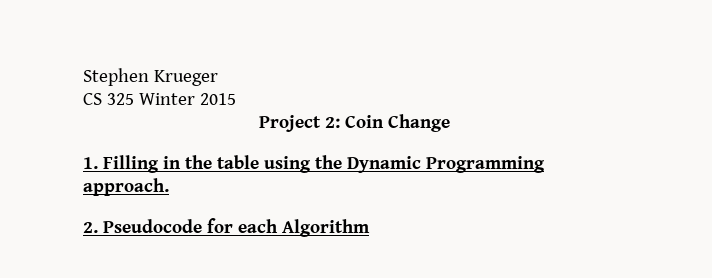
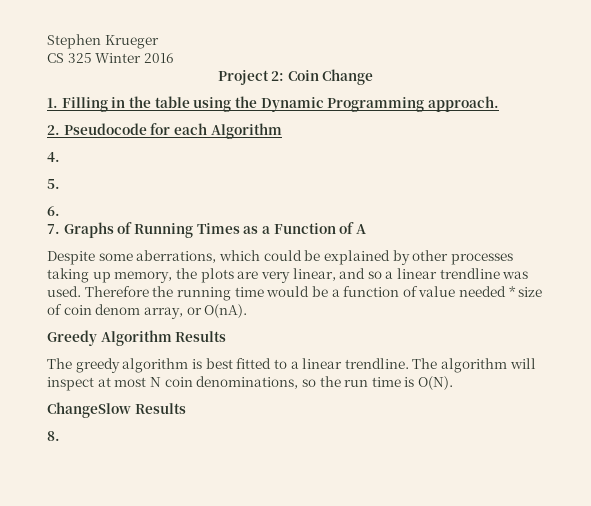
[199,93,236,105] 2015 -> [143,53,174,63] 2016
(370, 228) none -> [47,152,60,162] [47,179,60,189] [47,206,60,216] [47,222,366,238] [47,250,513,265] [47,268,529,283] [47,286,543,301] [47,304,248,319] [47,330,227,346] [47,358,536,373] [47,376,454,391] [47,402,186,418] [47,431,60,441] // 4. // 5. // 6. // 7. Graphs of Running Times as a Function of A // Despite some aberrations, which could be explained by other processes taking up memory, the plots are very linear, and so a linear trendline was used. Therefore the running time would be a function of value needed * size of coin denom array, or O(nA). // Greedy Algorithm Results // The greedy algorithm is best fitted to a linear trendline. The algorithm will inspect at most N coin denominations, so the run time is O(N). // ChangeSlow Results // 8.

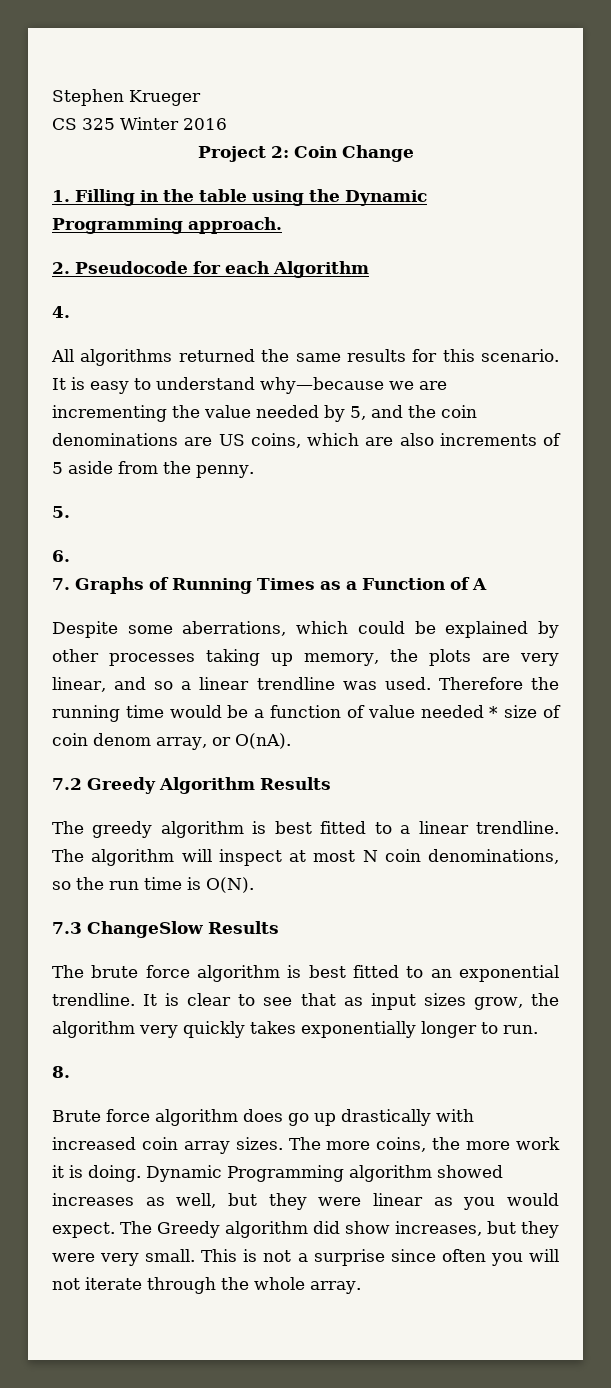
(60, 157) none -> [51,349,559,366] [52,377,447,394] [52,405,477,422] [52,433,561,448] [52,461,254,478] // All algorithms returned the same results for this scenario. It is easy to understand why—because we are incrementing the value needed by 5, and the coin denominations are US coins, which are also increments of 5 aside from the penny.
(248, 311) none -> [52,778,82,790] 7.2
(454, 383) none -> [52,922,82,934] 7.3
[47,431,60,441] 8. -> [52,965,559,982] [52,993,559,1010] [52,1021,538,1038] [52,1066,70,1078] [52,1109,474,1126] [52,1137,561,1154] [52,1165,503,1182] [52,1193,559,1210] [52,1221,559,1238] [52,1249,559,1266] [52,1277,361,1294] The brute force algorithm is best fitted to an exponential trendline. It is clear to see that as input sizes grow, the algorithm very quickly takes exponentially longer to run. // 8. // Brute force algorithm does go up drastically with increased coin array sizes. The more coins, the more work it is doing. Dynamic Programming algorithm showed increases as well, but they were linear as you would expect. The Greedy algorithm did show increases, but they were very small. This is not a surprise since often you will not iterate through the whole array.

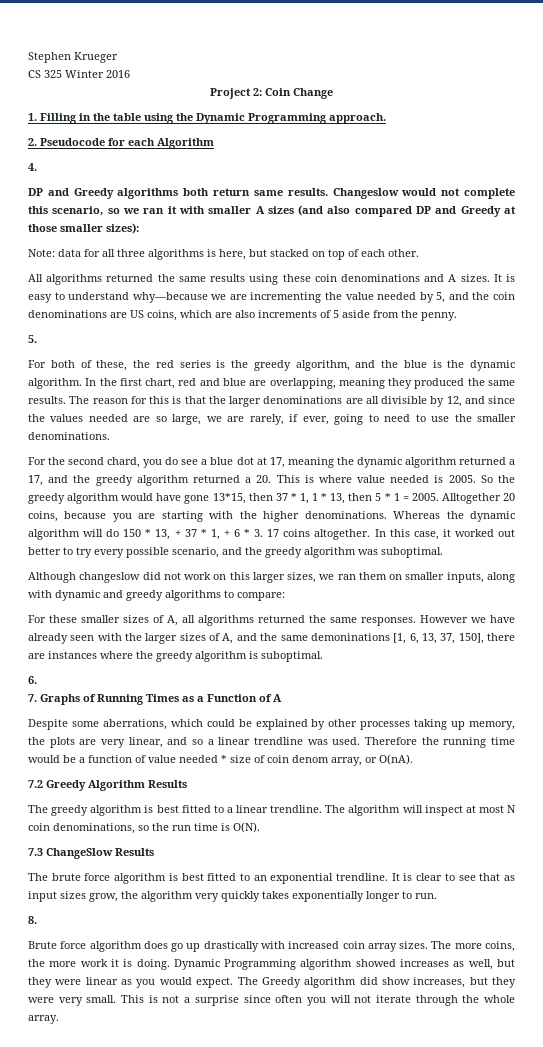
(70, 312) none -> [28,188,515,199] [28,205,516,217] [28,223,139,234] [28,249,419,260] // DP and Greedy algorithms both return same results. Changeslow would not complete this scenario, so we ran it with smaller A sizes (and also compared DP and Greedy at those smaller sizes): // Note: data for all three algorithms is here, but stacked on top of each other.
[412,349,559,362] for this scenario. -> [249,274,490,285] using these coin denominations and A sizes.
(70, 512) none -> [28,360,515,371] [28,378,515,389] [28,396,515,407] [28,414,517,425] [28,432,110,440] [28,457,515,468] [28,475,515,486] [28,493,516,504] [28,511,515,522] [28,529,515,540] [28,547,443,558] [28,572,515,583] [28,590,285,601] [28,615,515,626] [28,633,516,644] [28,651,323,662] // For both of these, the red series is the greedy algorithm, and the blue is the dynamic algorithm. In the first chart, red and blue are overlapping, meaning they produced the same results. The reason for this is that the larger denominations are all divisible by 12, and since the values needed are so large, we are rarely, if ever, going to need to use the smaller denominations. // For the second chard, you do see a blue dot at 17, meaning the dynamic algorithm returned a 17, and the greedy algorithm returned a 20. This is where value needed is 2005. So the greedy algorithm would have gone 13*15, then 37 * 1, 1 * 13, then 5 * 1 = 2005. Alltogether 20 coins, because you are starting with the higher denominations. Whereas the dynamic algorithm will do 150 * 13, + 37 * 1, + 6 * 3. 17 coins altogether. In this case, it worked out better to try every possible scenario, and the greedy algorithm was suboptimal. // Although changeslow did not work on this larger sizes, we ran them on smaller inputs, along with dynamic and greedy algorithms to compare: // For these smaller sizes of A, all algorithms returned the same responses. However we have already seen with the larger sizes of A, and the same demoninations [1, 6, 13, 37, 150], there are instances where the greedy algorithm is suboptimal.

